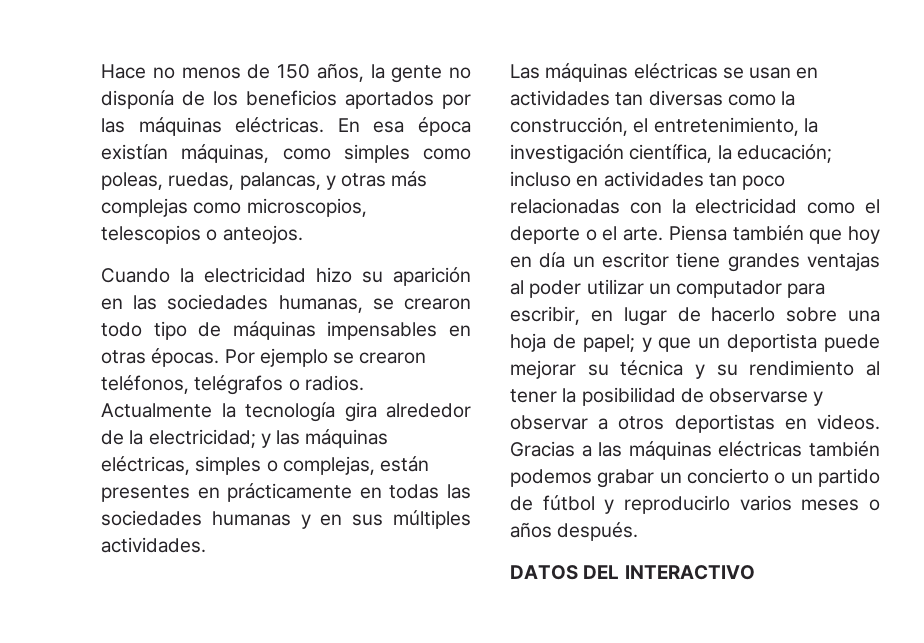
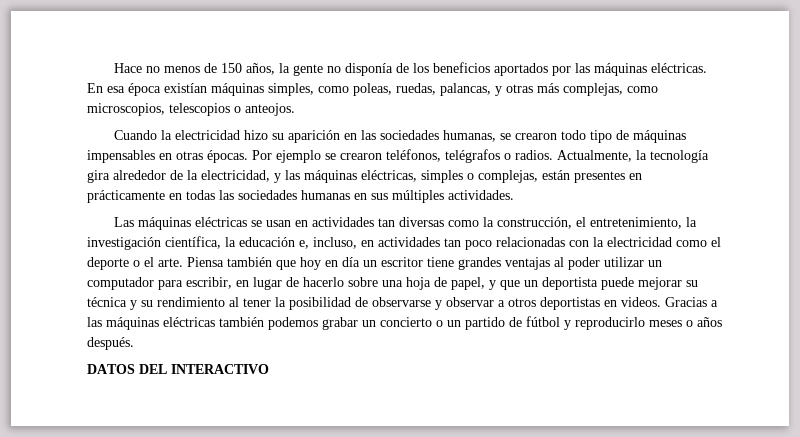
[181,144,410,163] máquinas, como simples -> [211,83,314,96] máquinas simples,
[101,198,188,217] complejas -> [563,83,623,96] complejas,
[101,403,212,418] Actualmente -> [557,150,632,162] Actualmente,
[148,429,256,448] electricidad; -> [201,170,270,182] electricidad,
[300,514,311,529] y -> (350, 195) none
[736,144,832,163] [510,171,571,187] educación; incluso -> [239,237,357,249] educación e, incluso,
[582,334,635,352] papel; -> [451,277,485,290] papel,
[739,495,792,511] varios -> (645, 323) none

